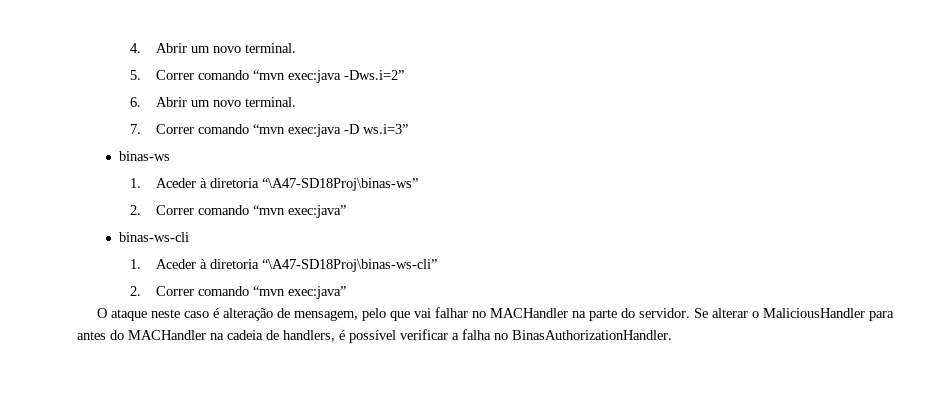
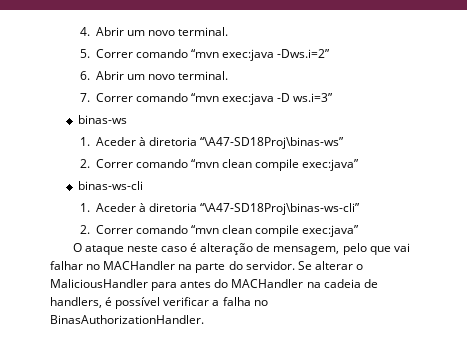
(285, 210) none -> [222,159,300,171] clean compile
(285, 291) none -> [222,225,300,237] clean compile

